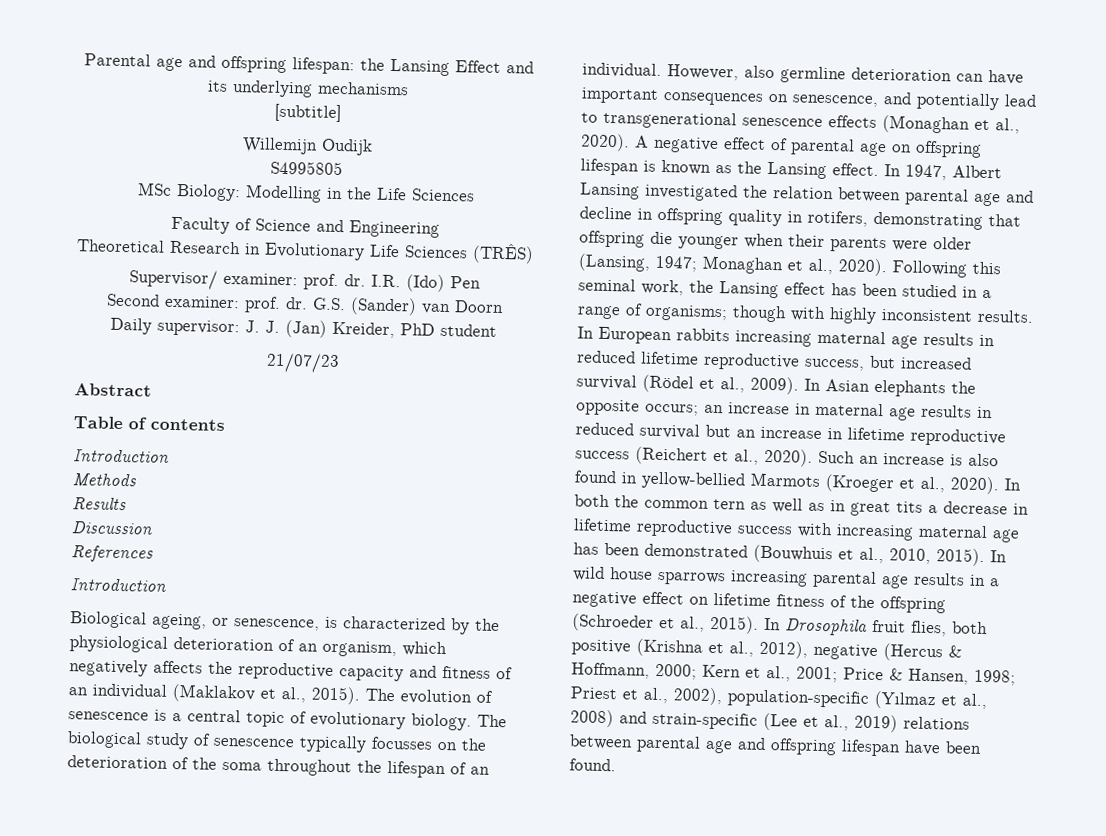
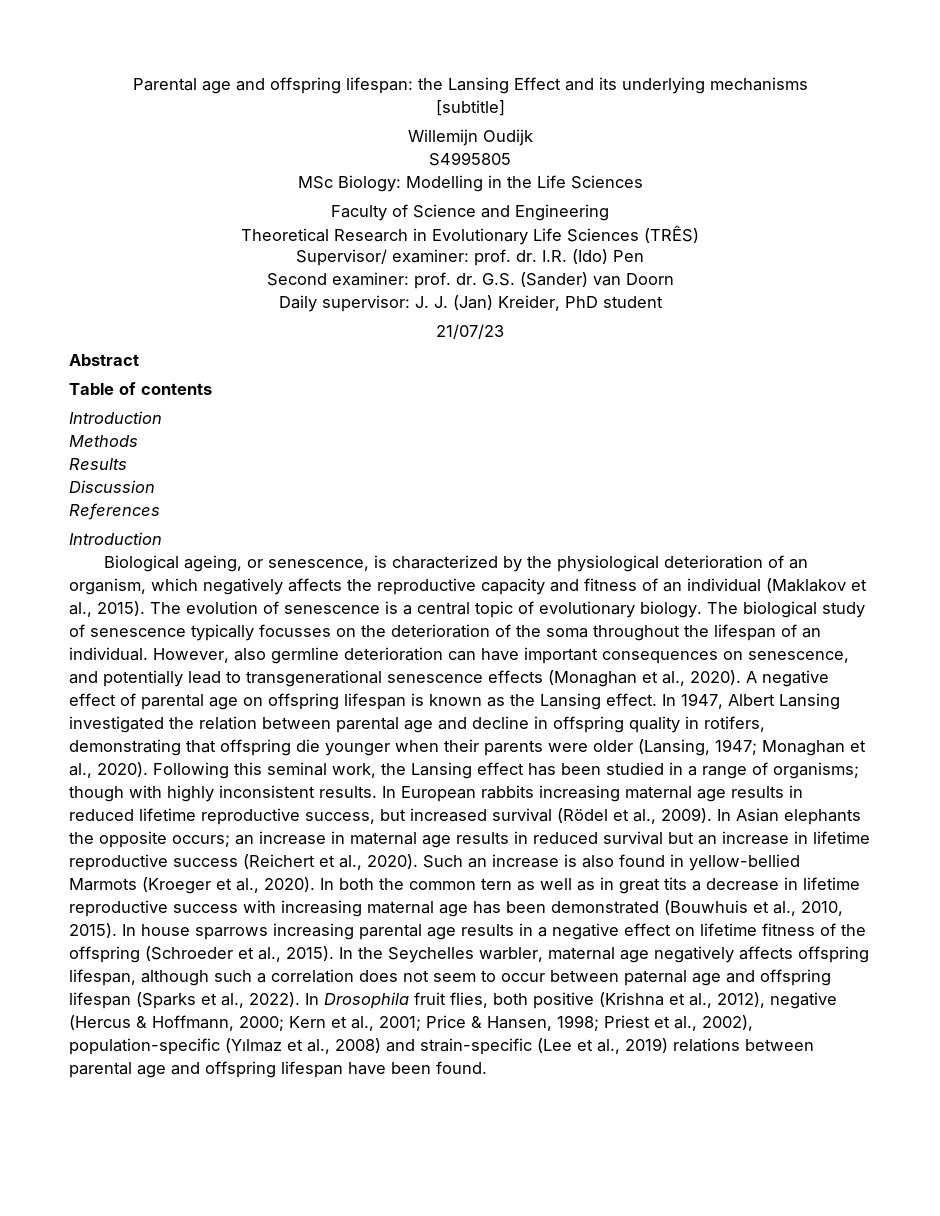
[572,566,605,581] wild -> (136, 930) none
(781, 624) none -> [358,946,869,963] [69,969,831,986] [69,992,319,1009] the Seychelles warbler, maternal age negatively affects offspring lifespan, although such a correlation does not seem to occur between paternal age and offspring lifespan (Sparks et al., 2022). In

